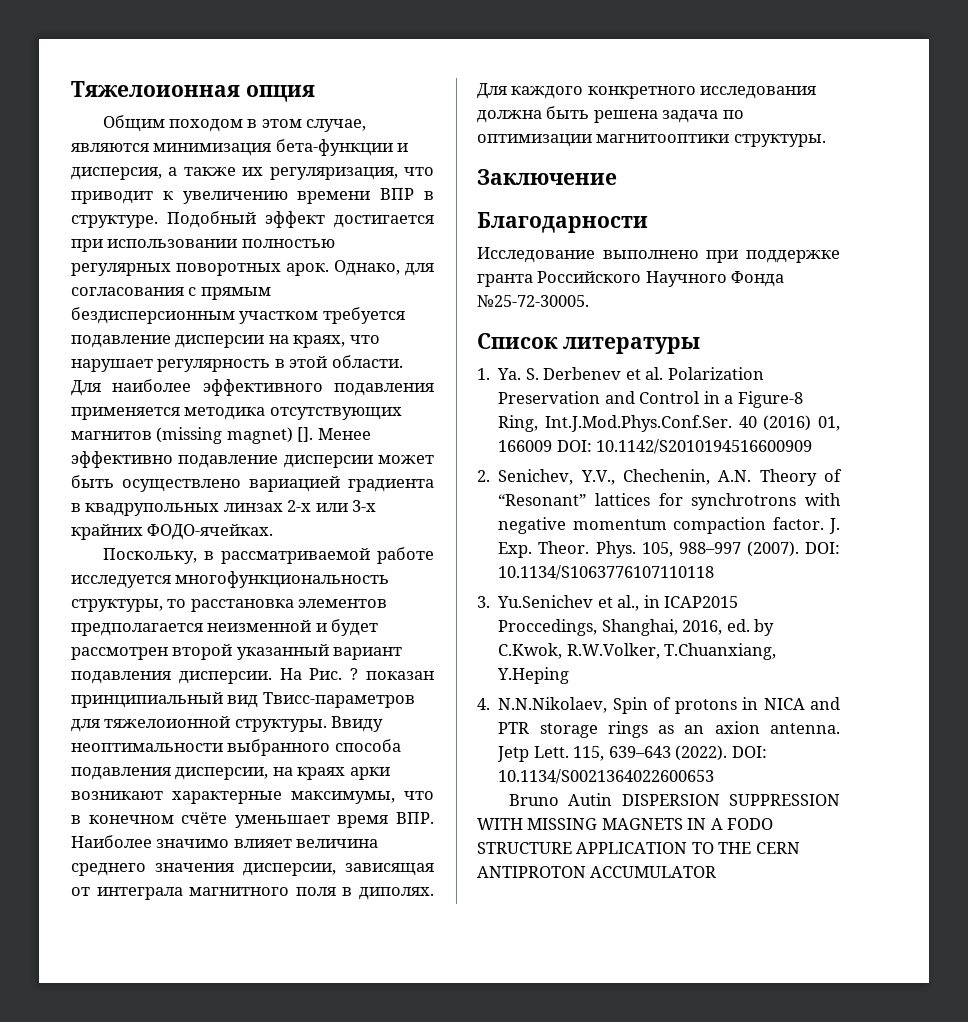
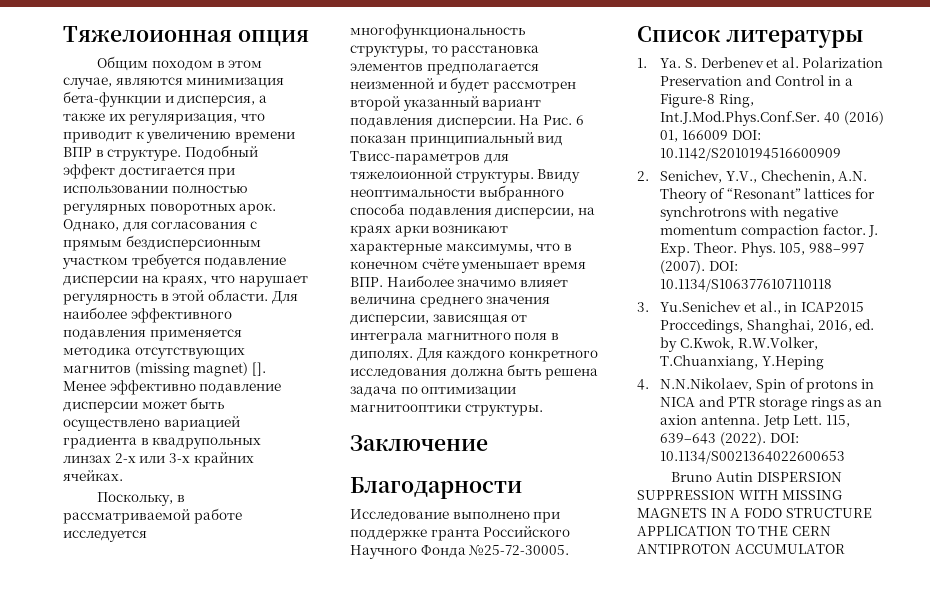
[147,524,274,540] ФОДО-ячейках. -> [63,470,123,481] ячейках.
[350,668,359,680] ? -> [575,115,584,125] 6

